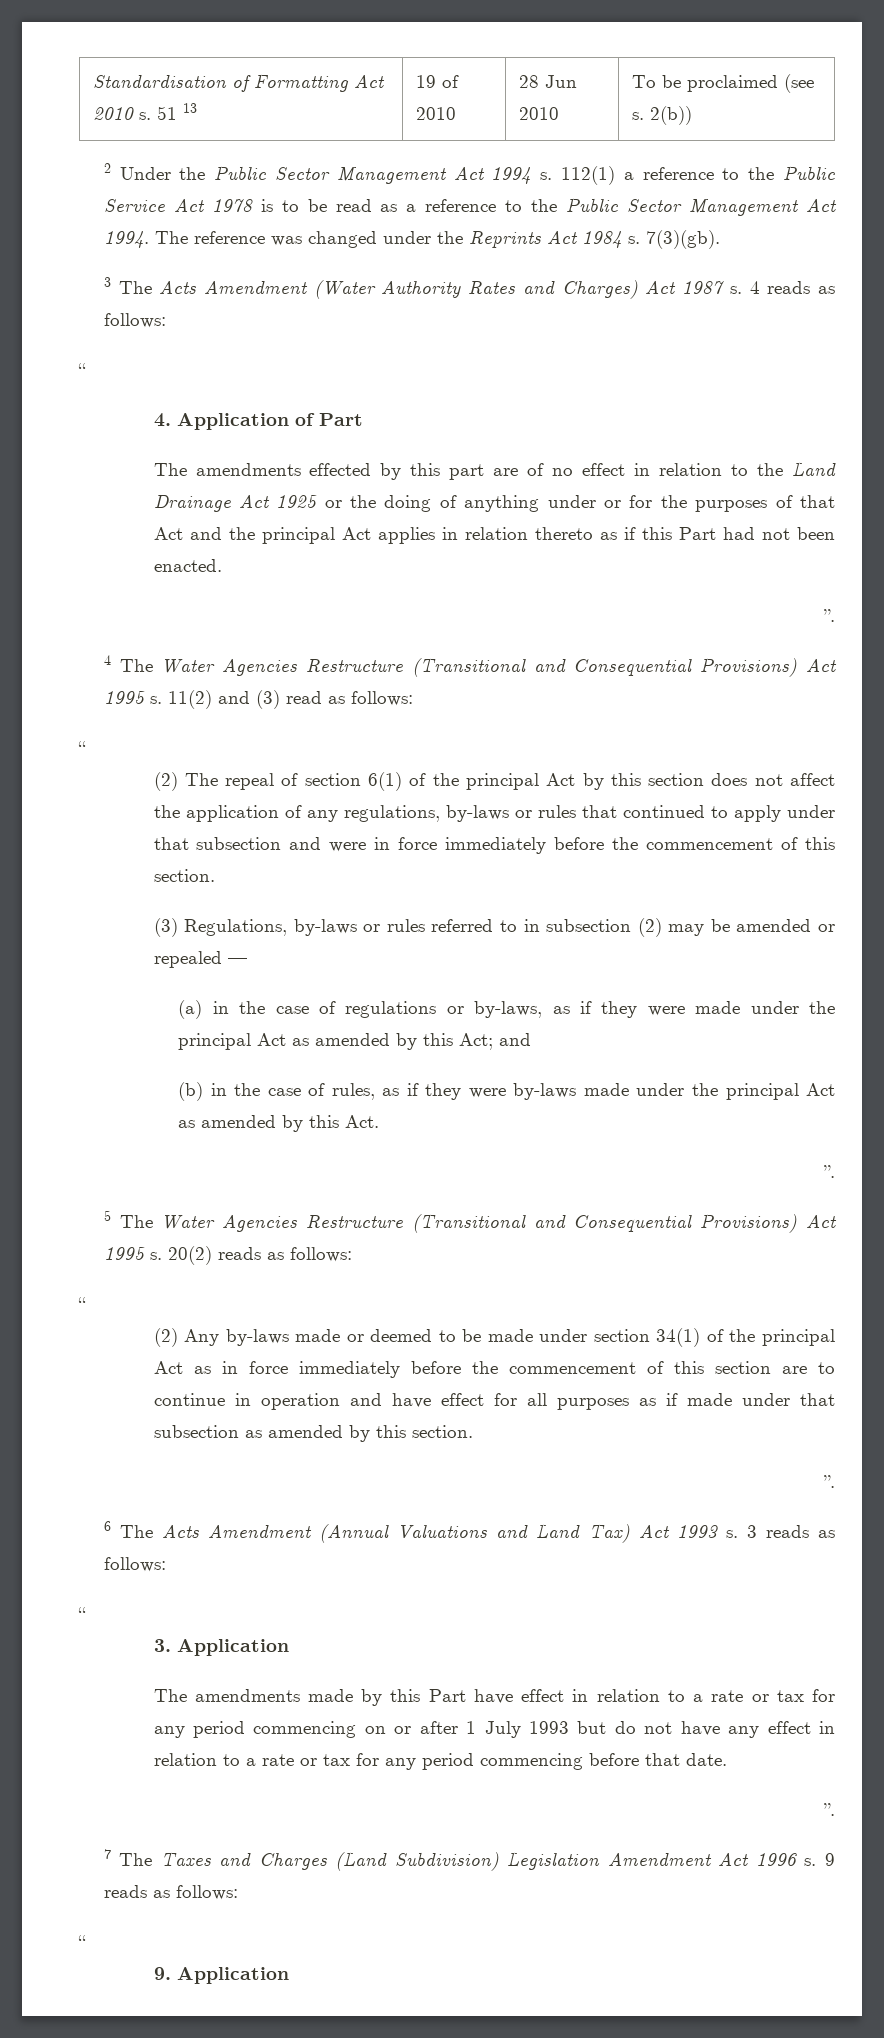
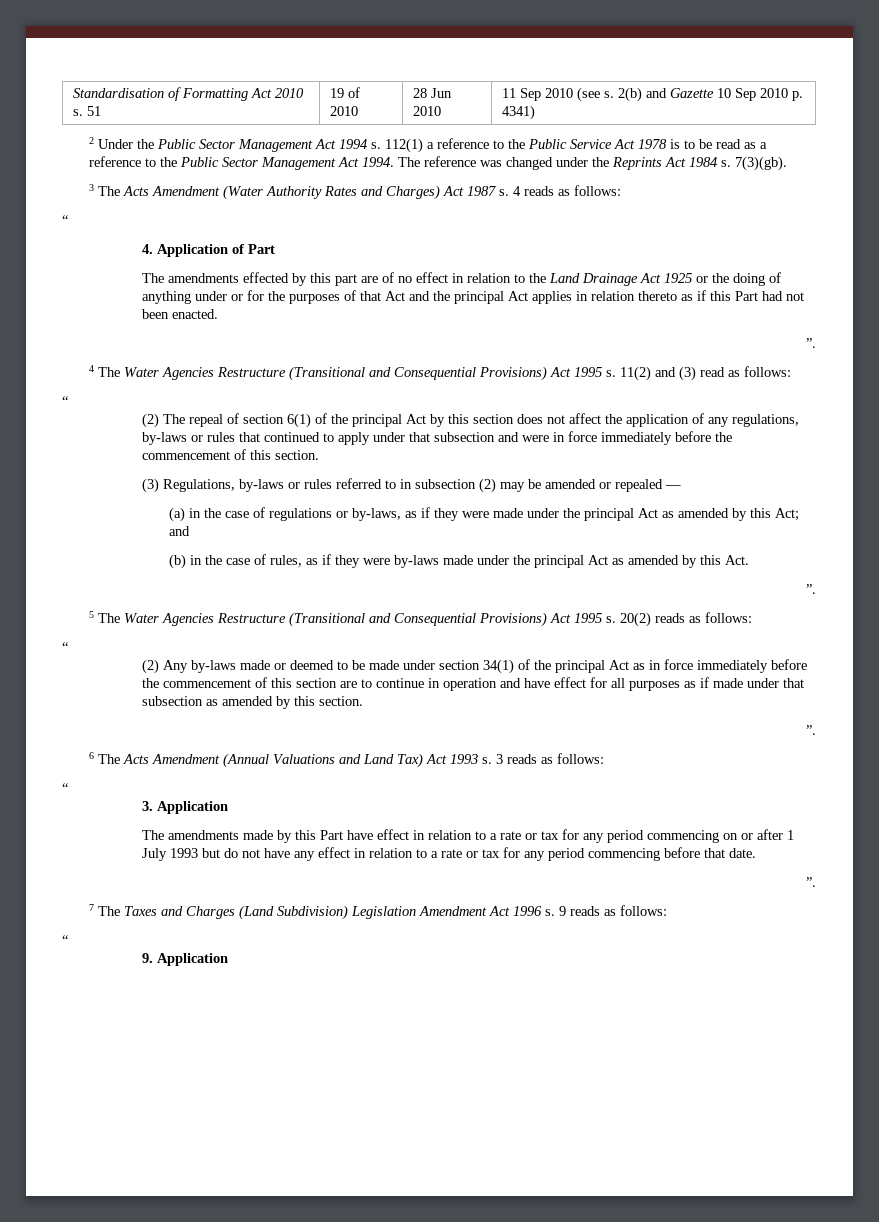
[182,103,197,113] 13 -> (102, 111) none
[631,74,814,93] [631,106,692,125] To be proclaimed (see s. 2(b)) -> [502,87,804,102] [502,105,536,120] 11 Sep 2010 (see s. 2(b) and Gazette 10 Sep 2010 p. 4341)

